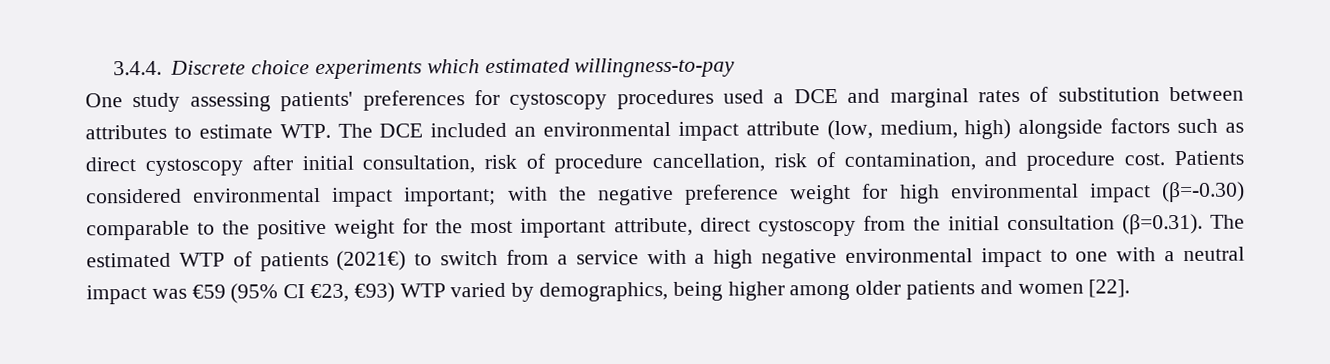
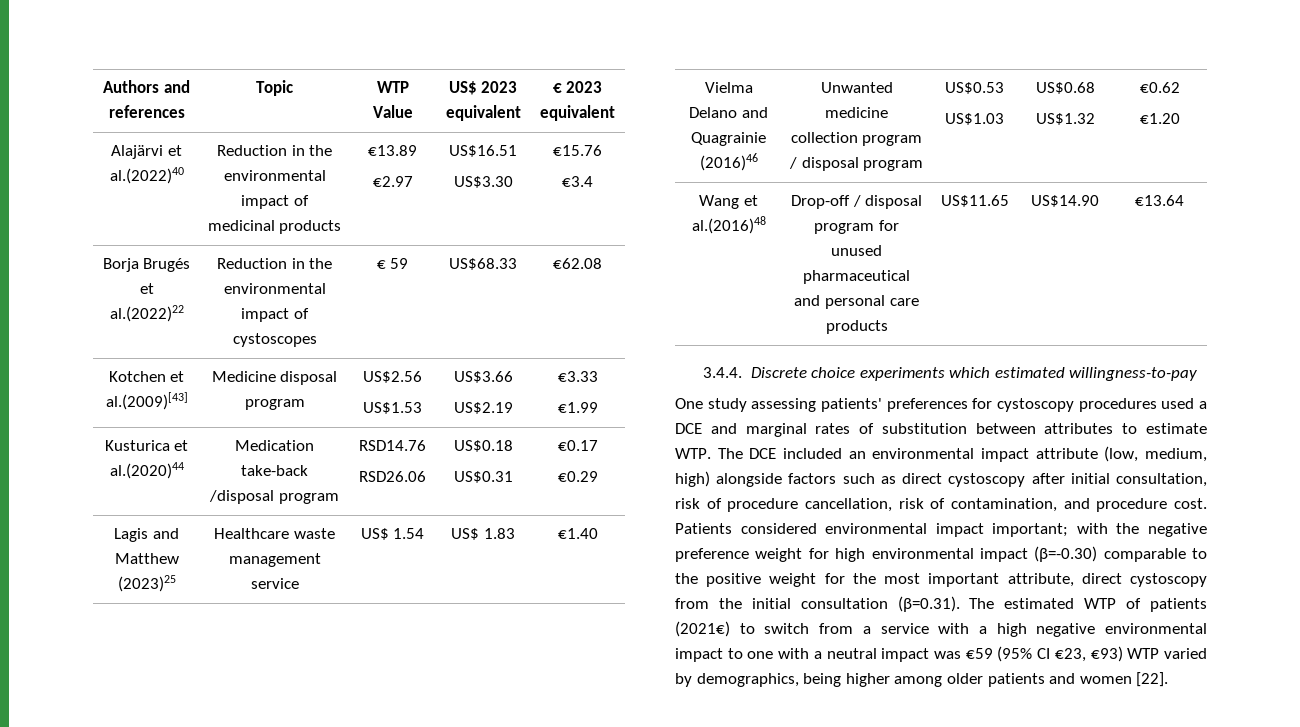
(112, 68) none -> [103,80,190,93] [108,105,185,118] [256,80,293,96] [376,81,409,93] [372,105,413,118] [448,81,518,95] [445,105,521,121] [552,81,603,93] [540,105,615,121] [111,145,182,159] [109,167,184,184] [216,145,333,156] [223,170,326,181] [241,195,309,209] [207,220,342,234] [368,145,417,156] [372,176,413,187] [449,145,517,157] [453,176,513,188] [553,145,602,156] [562,176,593,187] [102,258,191,272] [139,283,154,294] [109,305,184,322] [216,258,333,269] [223,283,326,294] [241,308,309,322] [232,333,317,347] [376,258,409,269] [449,258,517,270] [553,258,602,269] [108,371,185,382] [105,392,188,410] [211,371,338,385] [244,399,305,410] [363,371,422,383] [363,402,422,414] [453,371,513,383] [453,402,513,414] [557,371,598,382] [557,402,598,413] [104,440,189,451] [109,462,184,479] [235,440,314,451] [241,465,308,476] [209,490,339,504] [359,440,426,451] [359,471,426,482] [453,440,513,452] [453,471,513,483] [557,440,598,451] [557,471,598,482] [114,528,179,542] [114,553,179,564] [117,575,176,592] [214,528,335,539] [228,553,321,567] [250,578,299,589] [360,528,425,540] [451,528,515,540] [557,528,598,539] [704,82,753,93] [689,107,768,118] [691,132,766,146] [699,153,758,171] [820,82,893,93] [825,107,888,118] [790,132,923,146] [788,157,924,171] [945,82,1004,94] [945,113,1004,125] [1035,82,1095,94] [1035,113,1095,125] [1139,82,1180,93] [1139,113,1180,124] [699,195,758,209] [691,216,766,234] [790,195,923,209] [814,220,899,234] [831,245,882,256] [803,270,910,284] [794,295,919,309] [825,320,888,334] [940,195,1009,207] [1031,195,1099,207] [1135,195,1184,206] Authors and references | Topic | WTP Value | US$ 2023 equivalent | € 2023 equivalent // Alajärvi et al.(2022)40 | Reduction in the environmental impact of medicinal products | €13.89 // €2.97 | US$16.51 // US$3.30 | €15.76 // €3.4 // Borja Brugés et al.(2022)22 | Reduction in the environmental impact of cystoscopes | € 59 | US$68.33 | €62.08 // Kotchen et al.(2009)[43] | Medicine disposal program | US$2.56 // US$1.53 | US$3.66 // US$2.19 | €3.33 // €1.99 // Kusturica et al.(2020)44 | Medication take-back /disposal program | RSD14.76 // RSD26.06 | US$0.18 // US$0.31 | €0.17 // €0.29 // Lagis and Matthew (2023)25 | Healthcare waste management service | US$ 1.54 | US$ 1.83 | €1.40 // Vielma Delano and Quagrainie (2016)46 | Unwanted medicine collection program / disposal program | US$0.53 // US$1.03 | US$0.68 // US$1.32 | €0.62 // €1.20 // Wang et al.(2016)48 | Drop-off / disposal program for unused pharmaceutical and personal care products | US$11.65 | US$14.90 | €13.64 //

